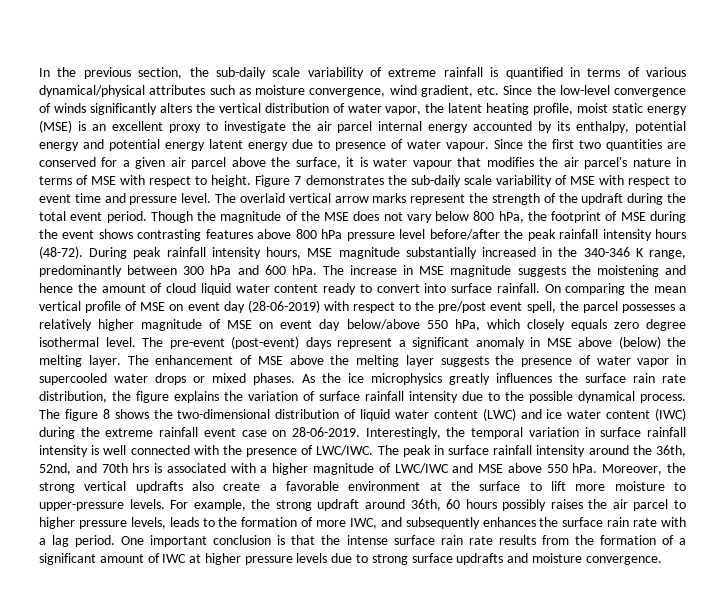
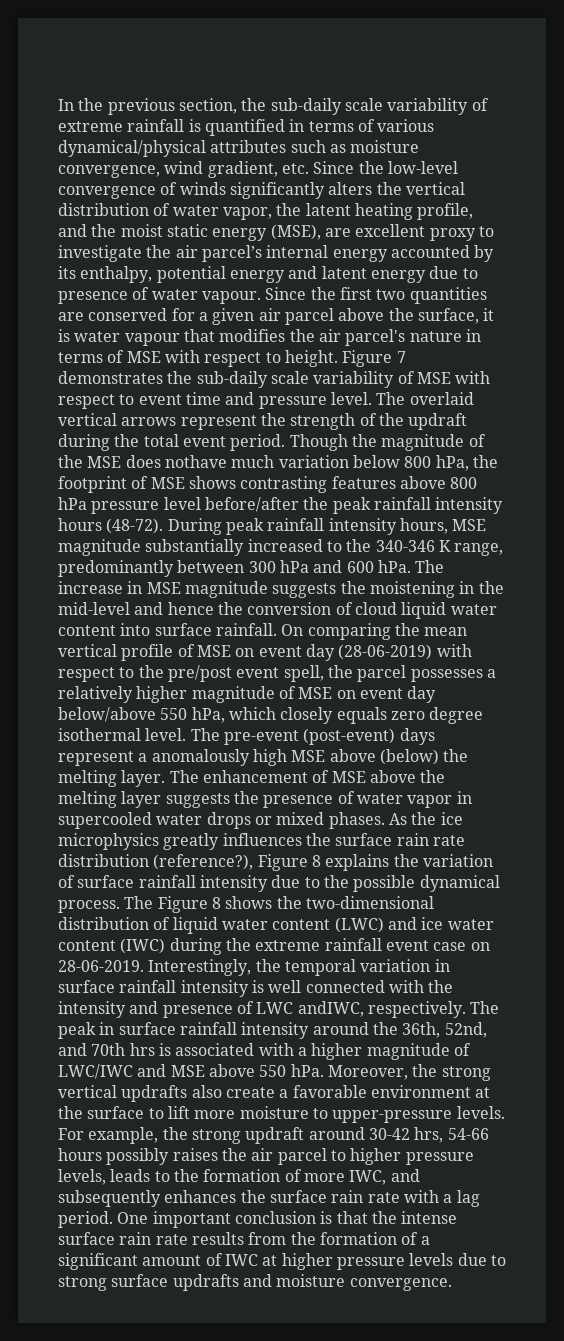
(574, 109) none -> [58,224,117,237] and the
[39,120,106,133] (MSE) is an -> [270,224,351,240] (MSE), are
[337,121,373,133] parcel -> [201,245,262,262] parcel’s
[109,139,205,151] potential energy -> (318, 272) none
[334,193,407,203] arrow marks -> [121,417,177,426] arrows
[383,212,432,223] not vary -> [164,455,349,468] nothave much variation
[649,211,686,223] [39,229,95,239] during the event -> (185, 483) none
[542,247,553,257] in -> [326,541,342,552] to
(659, 271) none -> [459,581,504,594] [58,602,130,615] in the mid-level
[101,284,146,293] amount -> [247,602,332,615] conversion
[323,283,420,295] ready to convert -> (116, 630) none
[412,337,540,349] significant anomaly in -> [151,749,287,766] anomalously high
[39,391,169,403] distribution, the figure -> [58,854,321,871] distribution (reference?), Figure 8
[64,409,98,421] figure -> [157,896,208,913] Figure
[246,445,374,457] presence of LWC/IWC. -> [58,1001,466,1018] intensity and presence of LWC andIWC, respectively.
[410,499,461,511] 36th, 60 -> [368,1127,489,1143] 30-42 hrs, 54-66

